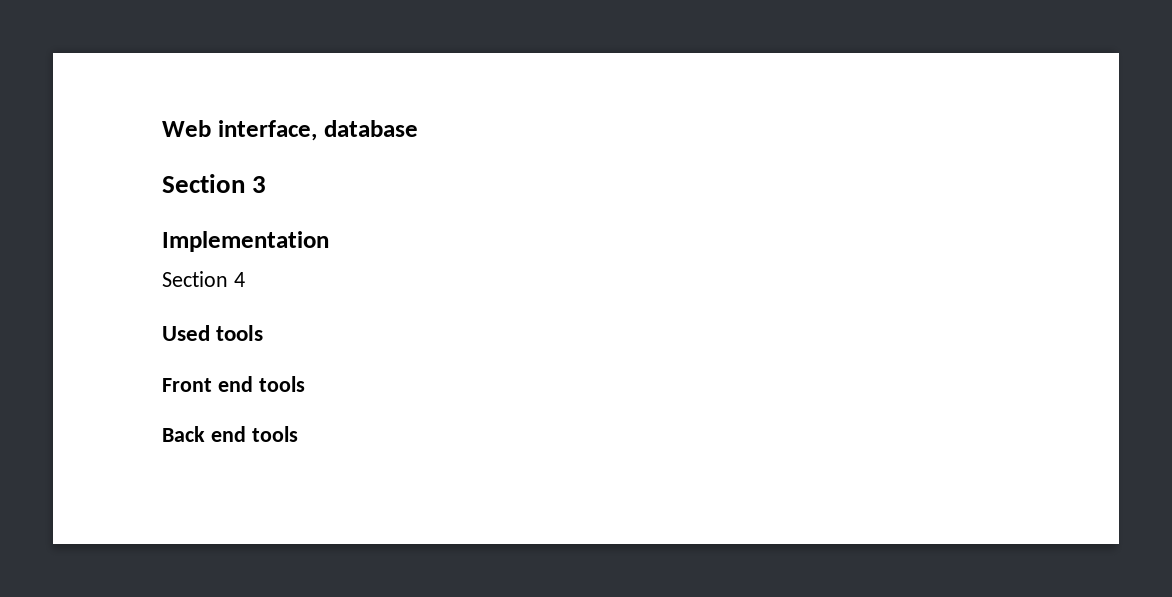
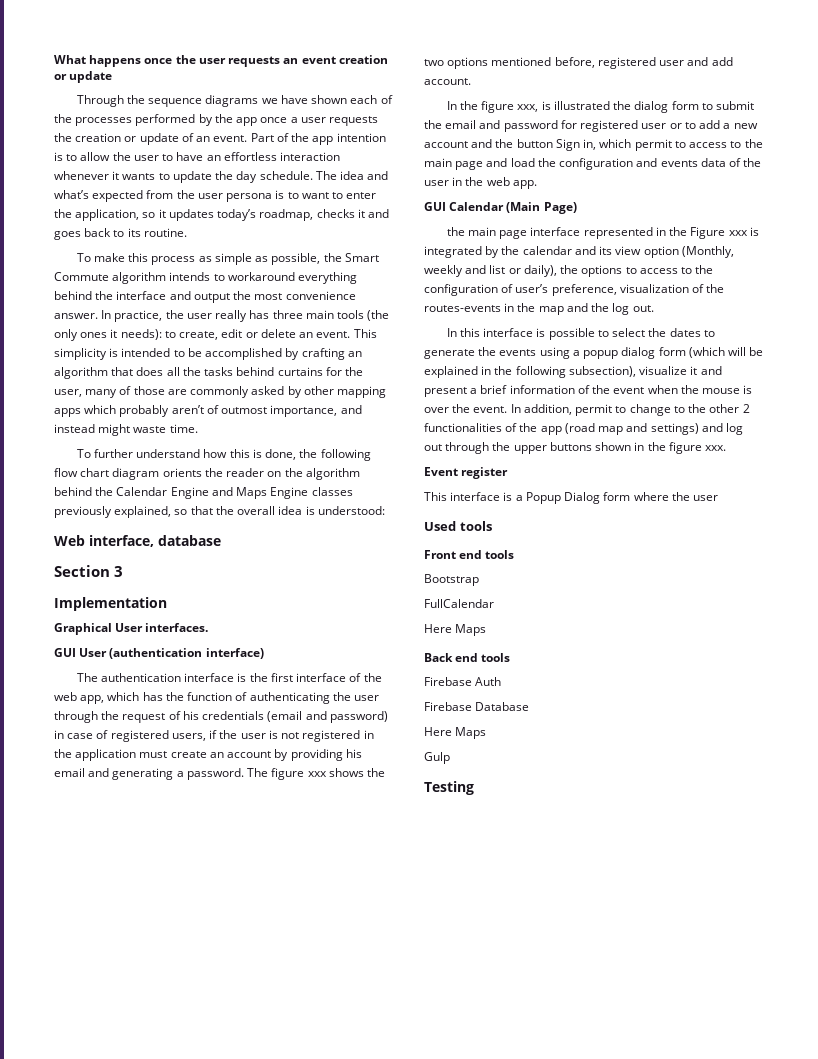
(162, 128) none -> [54,55,388,67] [54,71,113,83] [76,95,393,107] [54,114,379,126] [54,133,386,145] [54,152,341,161] [54,171,389,183] [54,190,377,202] [54,209,390,221] [54,228,187,240] [76,253,379,265] [54,272,358,284] [54,291,356,303] [54,310,390,322] [54,329,377,341] [54,348,362,360] [54,367,364,379] [54,386,387,398] [54,405,362,417] [54,424,198,436] [76,449,371,461] [54,468,360,480] [54,487,353,499] [54,506,385,518] What happens once the user requests an event creation or update // Through the sequence diagrams we have shown each of the processes performed by the app once a user requests the creation or update of an event. Part of the app intention is to allow the user to have an effortless interaction whenever it wants to update the day schedule. The idea and what’s expected from the user persona is to want to enter the application, so it updates today’s roadmap, checks it and goes back to its routine. // To make this process as simple as possible, the Smart Commute algorithm intends to workaround everything behind the interface and output the most convenience answer. In practice, the user really has three main tools (the only ones it needs): to create, edit or delete an event. This simplicity is intended to be accomplished by crafting an algorithm that does all the tasks behind curtains for the user, many of those are commonly asked by other mapping apps which probably aren’t of outmost importance, and instead might waste time. // To further understand how this is done, the following flow chart diagram orients the reader on the algorithm behind the Calendar Engine and Maps Engine classes previously explained, so that the overall idea is understood: //
[162,271,245,287] Section 4 -> [54,623,209,635] [54,648,264,659] [76,673,382,682] [54,692,380,704] [54,711,388,723] [54,730,374,742] [54,749,362,761] [54,768,386,780] [424,57,733,69] [424,78,471,85] [446,101,755,113] [424,120,758,132] [424,139,763,151] [424,158,762,170] [424,177,537,189] [424,202,577,214] [446,227,759,239] [424,246,734,258] [424,265,714,277] [424,284,725,296] [424,303,654,315] [446,328,715,340] [424,347,764,359] [424,366,722,378] [424,385,753,397] [424,404,750,416] [424,423,744,435] [424,442,727,454] [424,467,509,479] [424,492,719,504] Graphical User interfaces. // GUI User (authentication interface) // The authentication interface is the first interface of the web app, which has the function of authenticating the user through the request of his credentials (email and password) in case of registered users, if the user is not registered in the application must create an account by providing his email and generating a password. The figure xxx shows the two options mentioned before, registered user and add account. // In the figure xxx, is illustrated the dialog form to submit the email and password for registered user or to add a new account and the button Sign in, which permit to access to the main page and load the configuration and events data of the user in the web app. // GUI Calendar (Main Page) // the main page interface represented in the Figure xxx is integrated by the calendar and its view option (Monthly, weekly and list or daily), the options to access to the configuration of user’s preference, visualization of the routes-events in the map and the log out. // In this interface is possible to select the dates to generate the events using a popup dialog form (which will be explained in the following subsection), visualize it and present a brief information of the event when the mouse is over the event. In addition, permit to change to the other 2 functionalities of the app (road map and settings) and log out through the upper buttons shown in the figure xxx. // Event register // This interface is a Popup Dialog form where the user
(305, 384) none -> [424,574,479,586] [424,599,494,608] [424,624,487,636] // Bootstrap // FullCalendar // Here Maps
(298, 434) none -> [424,677,502,686] [424,702,530,711] [424,727,487,739] [424,752,450,764] [424,781,474,795] // Firebase Auth // Firebase Database // Here Maps // Gulp // Testing

